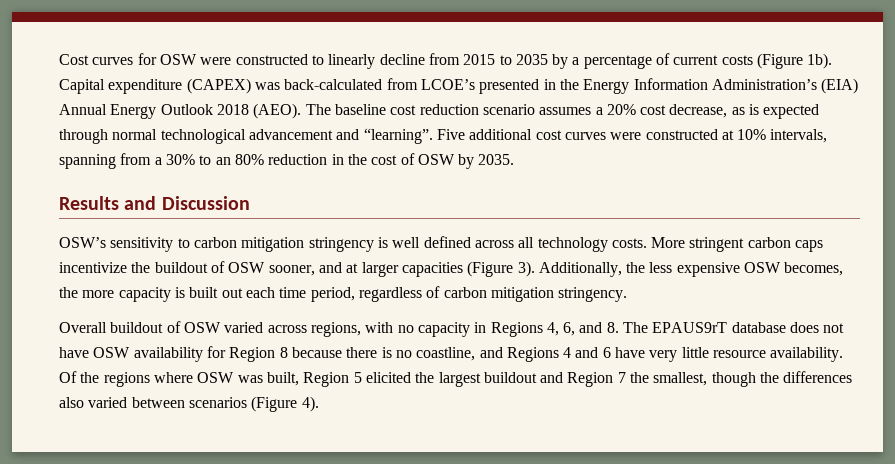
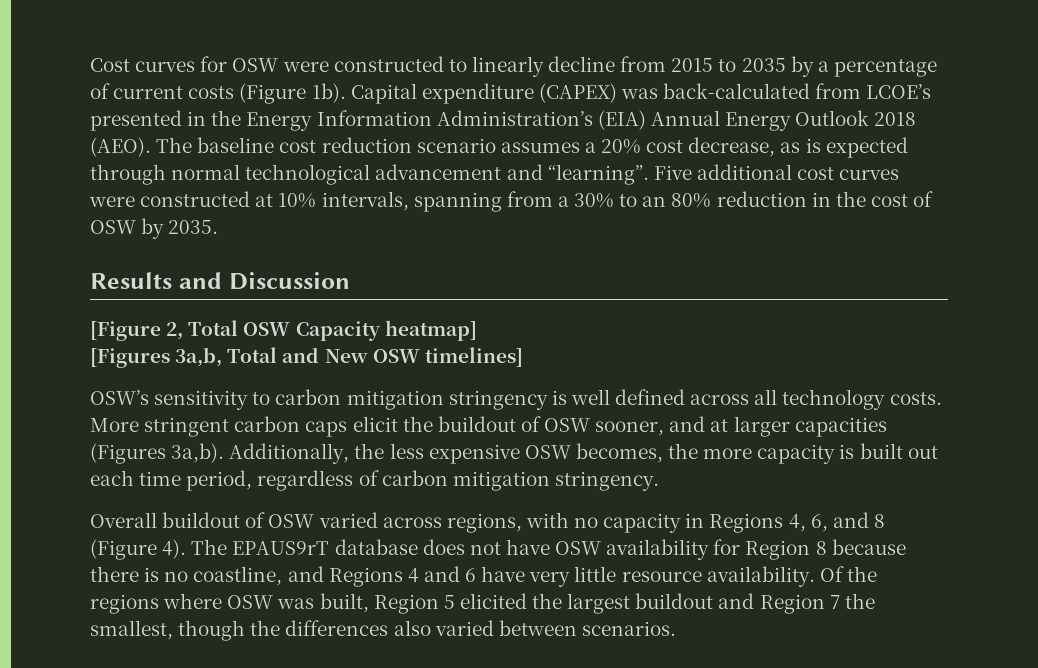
(250, 203) none -> [90,320,477,341] [90,347,523,368] // [Figure 2, Total OSW Capacity heatmap] // [Figures 3a,b, Total and New OSW timelines]
[59,262,127,273] incentivize -> [352,416,398,432] elicit
[467,261,535,277] (Figure 3). -> [90,443,225,464] (Figures 3a,b).
[606,322,619,333] 8. -> [873,514,885,528] [90,539,187,560] 8 (Figure 4).
[188,396,319,412] scenarios (Figure 4). -> [581,621,676,636] scenarios.

